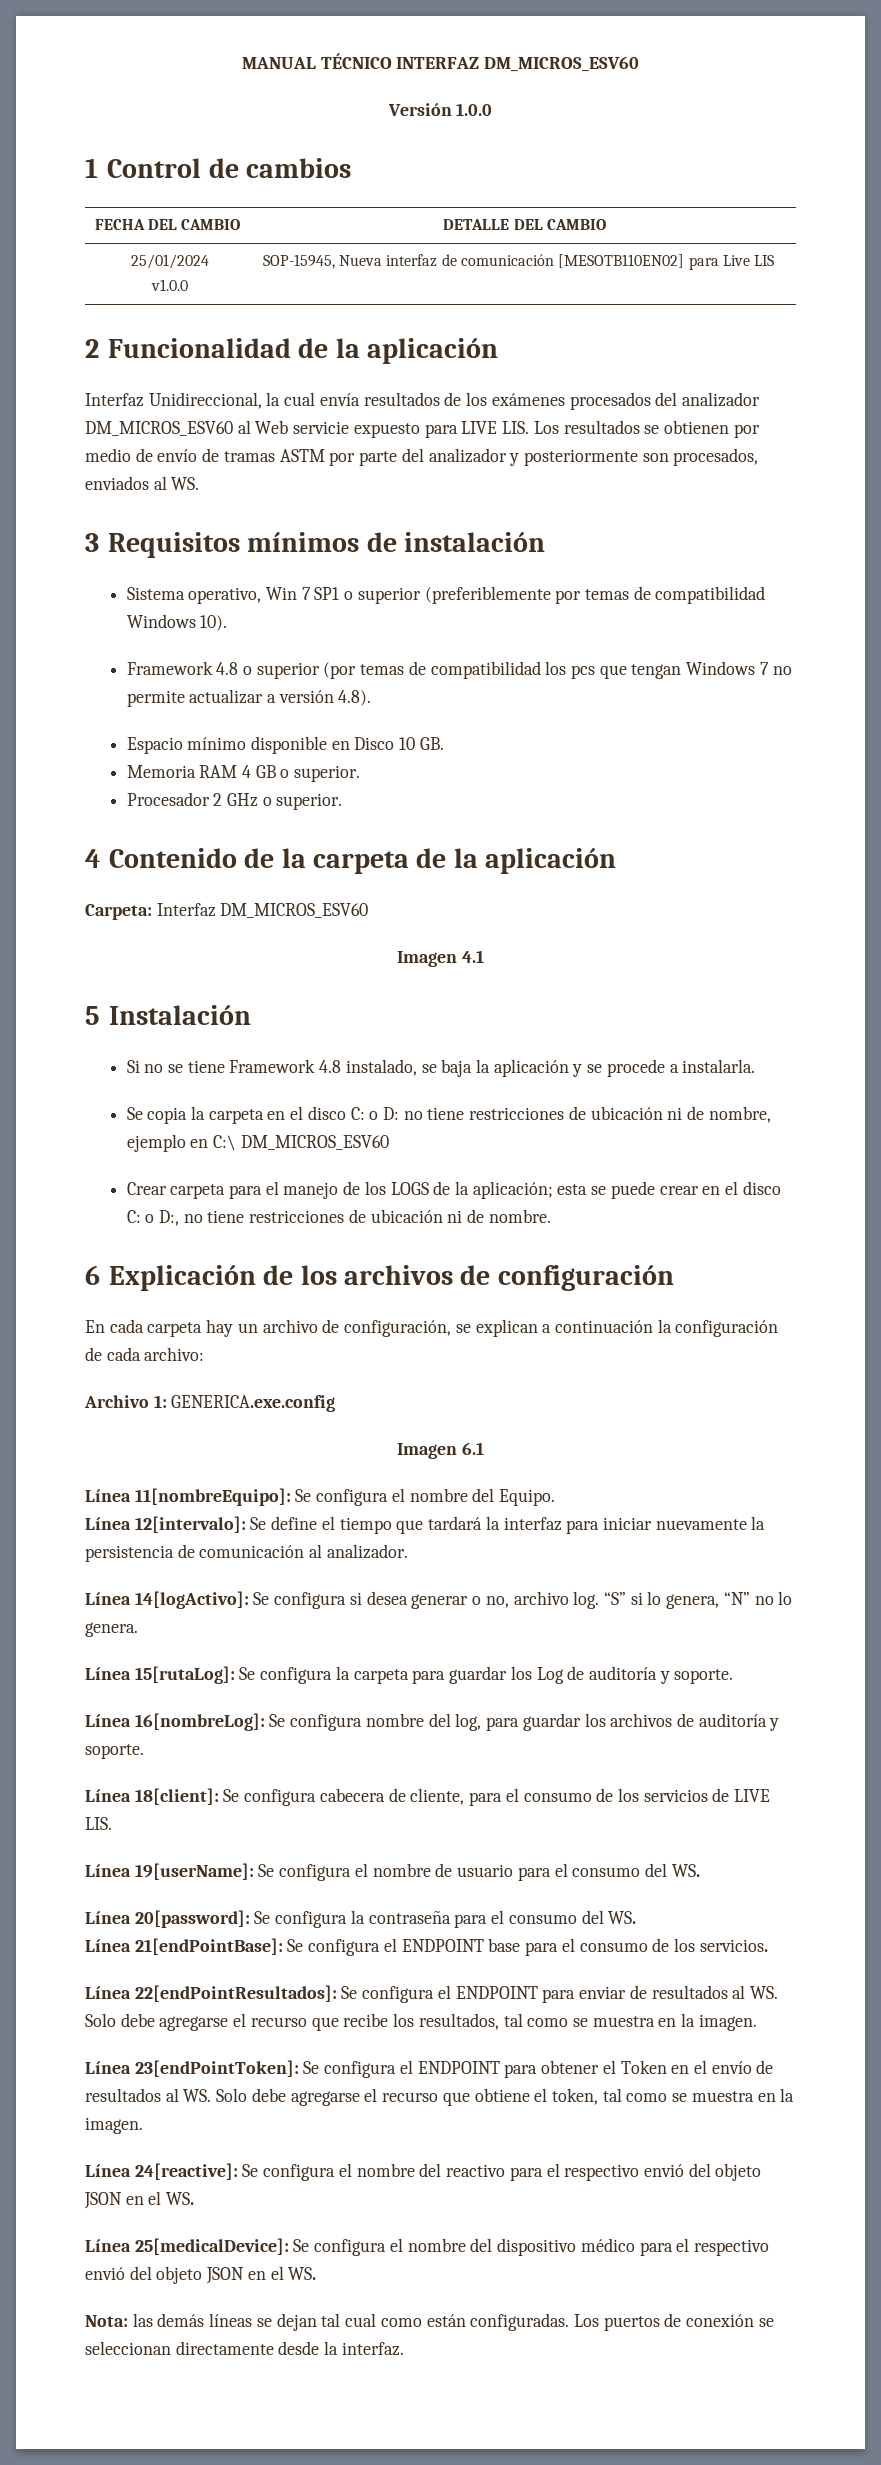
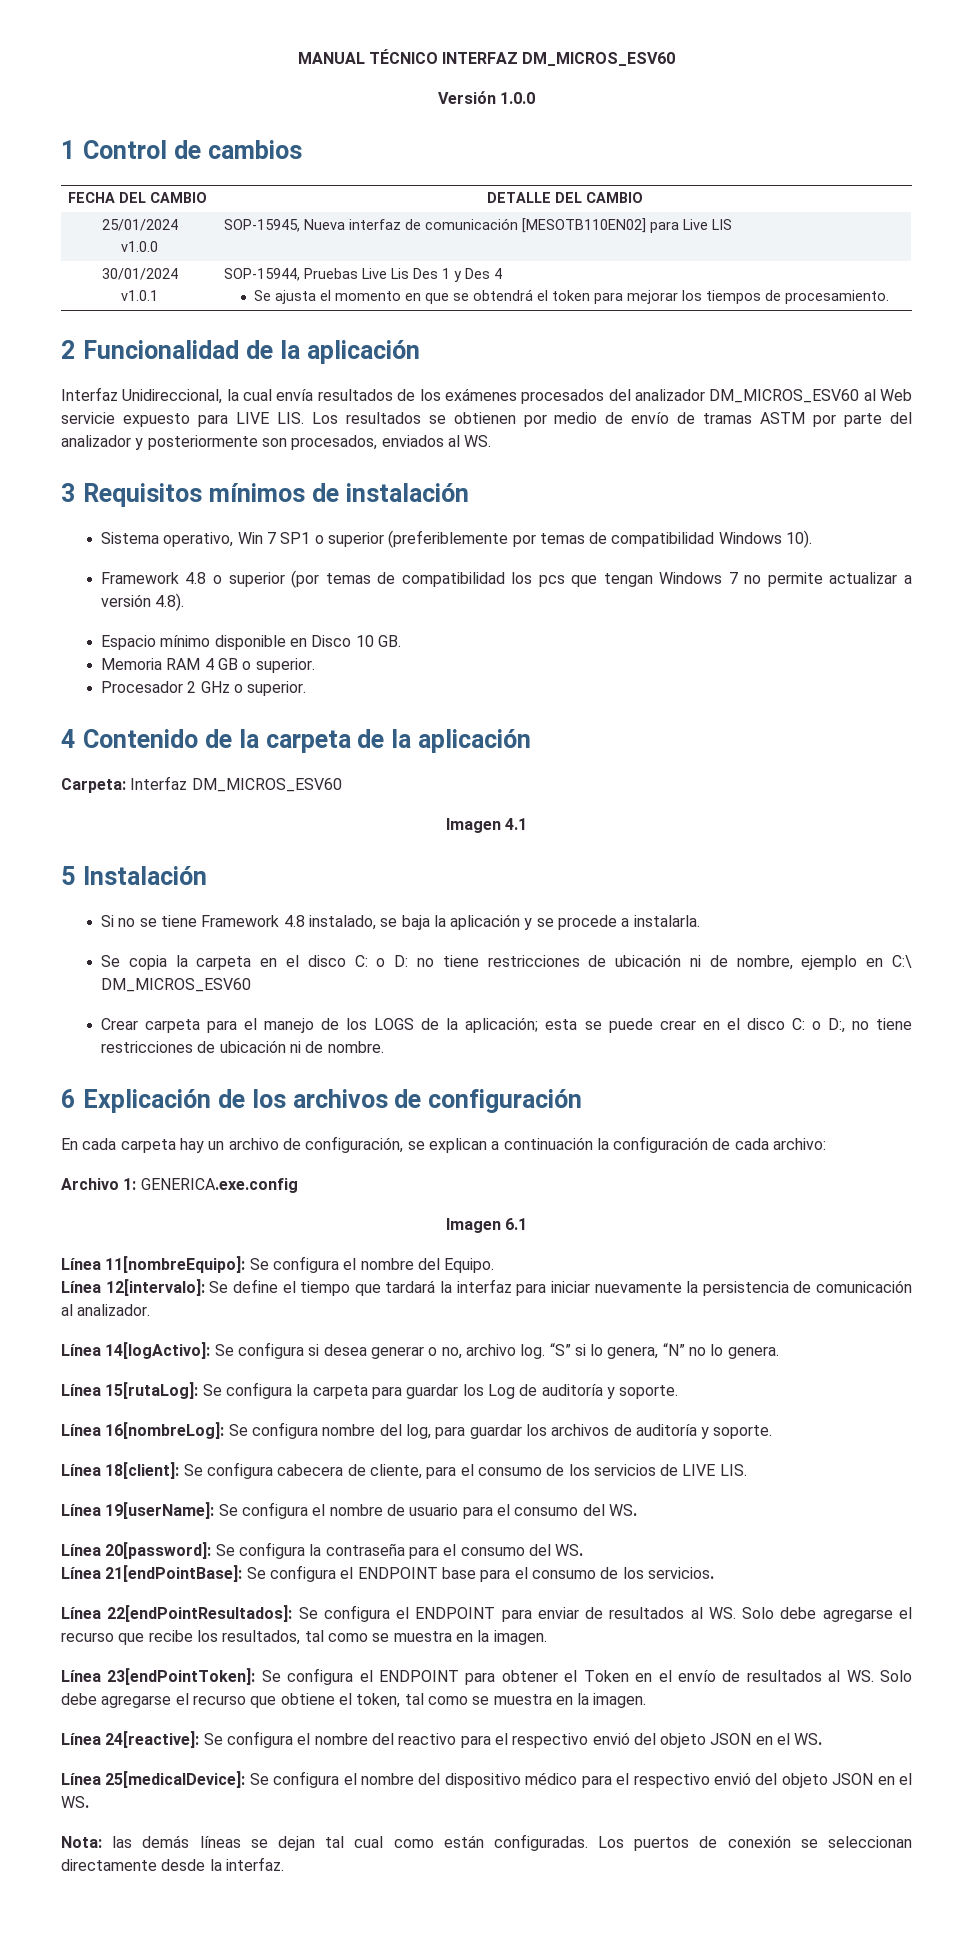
(775, 260) none -> [101,268,178,280] [121,290,158,301] [224,268,503,282] [253,289,889,304] // 30/01/2024 // v1.0.1 | SOP-15944, Pruebas Live Lis Des 1 y Des 4 // Se ajusta el momento en que se obtendrá el token para mejorar los tiempos de procesamiento.

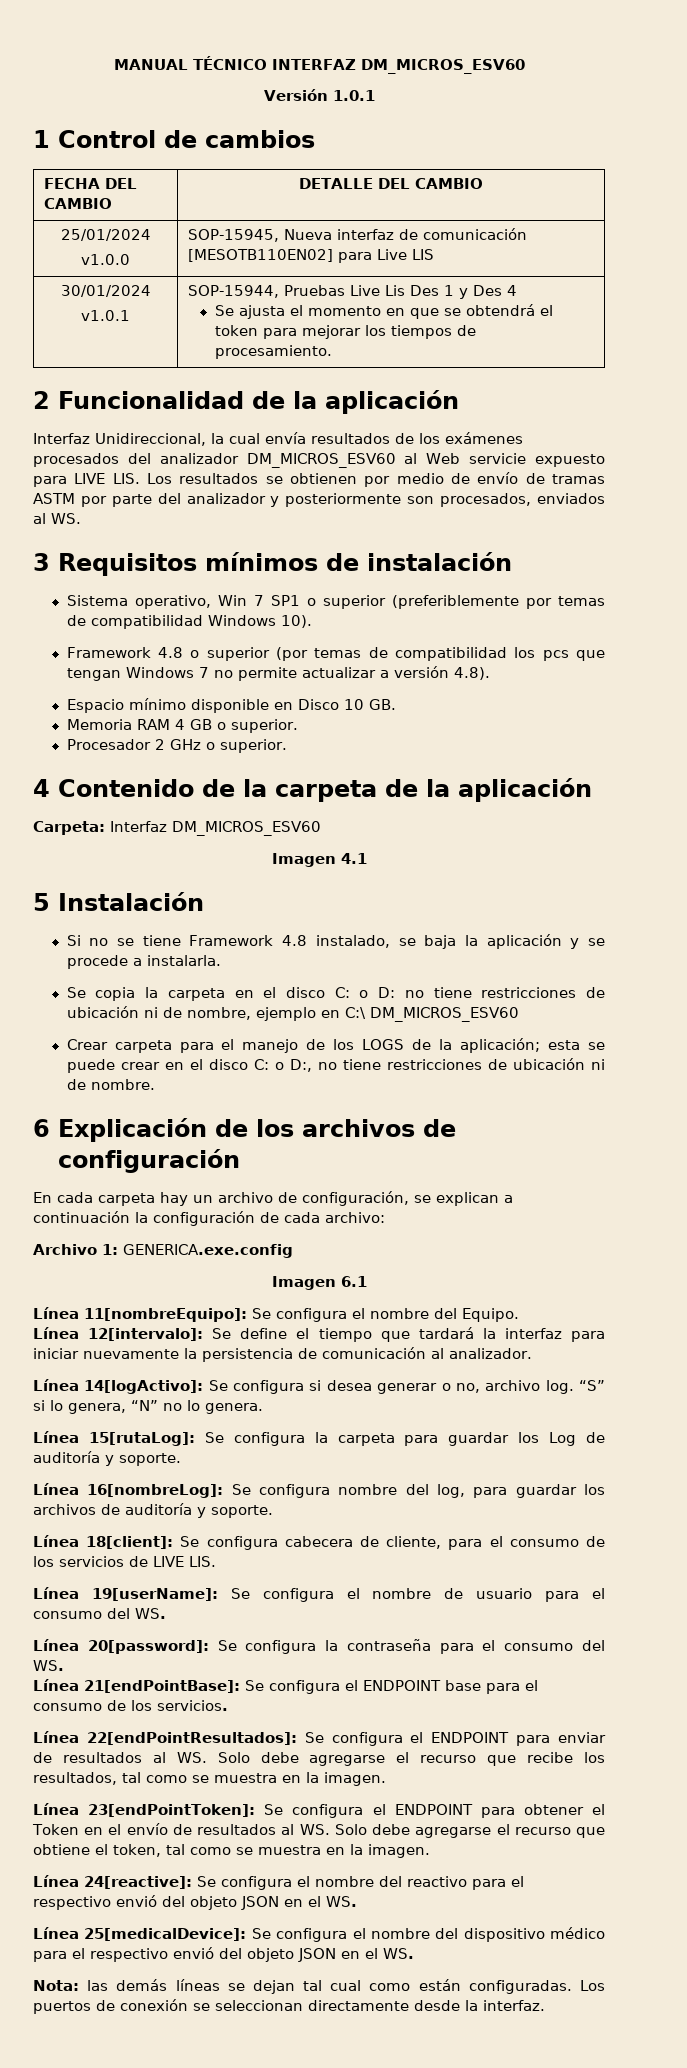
[500,92,536,104] 1.0.0 -> [332,90,375,101] 1.0.1

